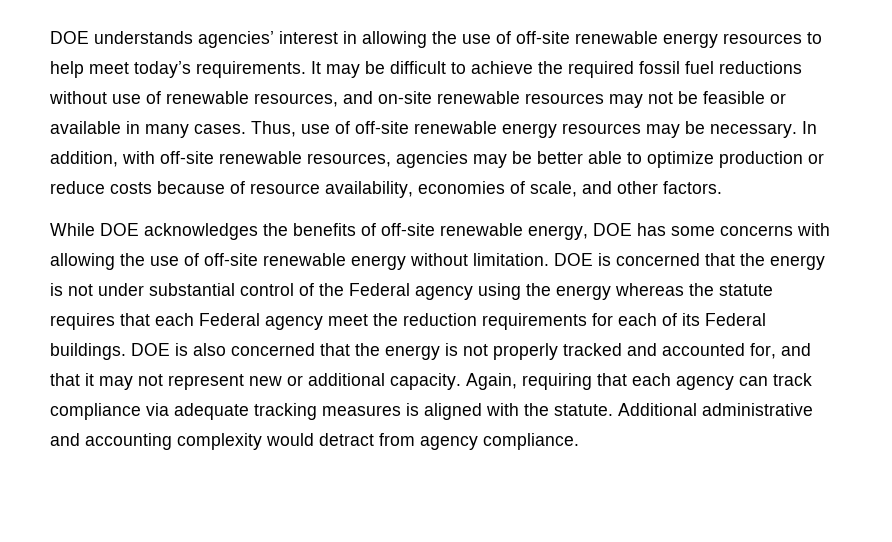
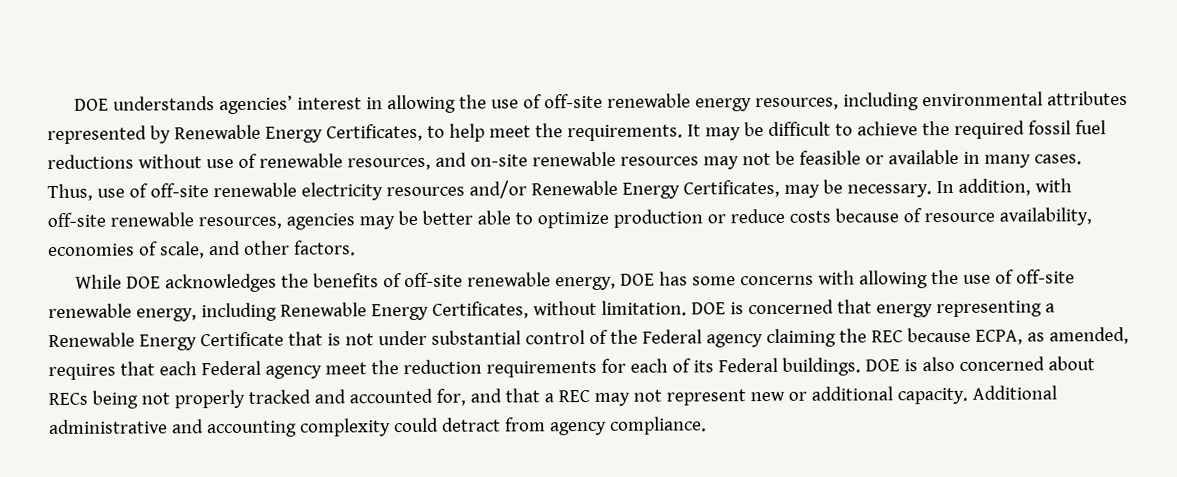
[723,33,802,44] resources -> [755,90,1129,111] [47,123,423,145] resources, including environmental attributes represented by Renewable Energy Certificates,
[134,61,191,78] today’s -> [534,123,563,138] the
[502,123,641,138] energy resources -> [300,179,780,201] electricity resources and/or Renewable Energy Certificates,
[351,255,406,270] energy -> [135,301,529,322] energy, including Renewable Energy Certificates,
[740,253,825,270] the energy -> [875,300,1055,318] [48,331,323,351] energy representing a Renewable Energy Certificate that
[478,283,773,300] using the energy whereas the statute -> [765,326,1129,348] claiming the REC because ECPA, as amended,
[320,343,458,360] that the energy is -> [1047,356,1095,371] [48,390,138,409] about RECs being
[85,373,94,386] it -> [543,389,590,403] a REC
[466,373,812,390] [50,403,613,420] Again, requiring that each agency can track compliance via adequate tracking measures is aligned with the statute. -> (968, 396) none
[266,433,314,446] would -> [392,417,439,433] could

